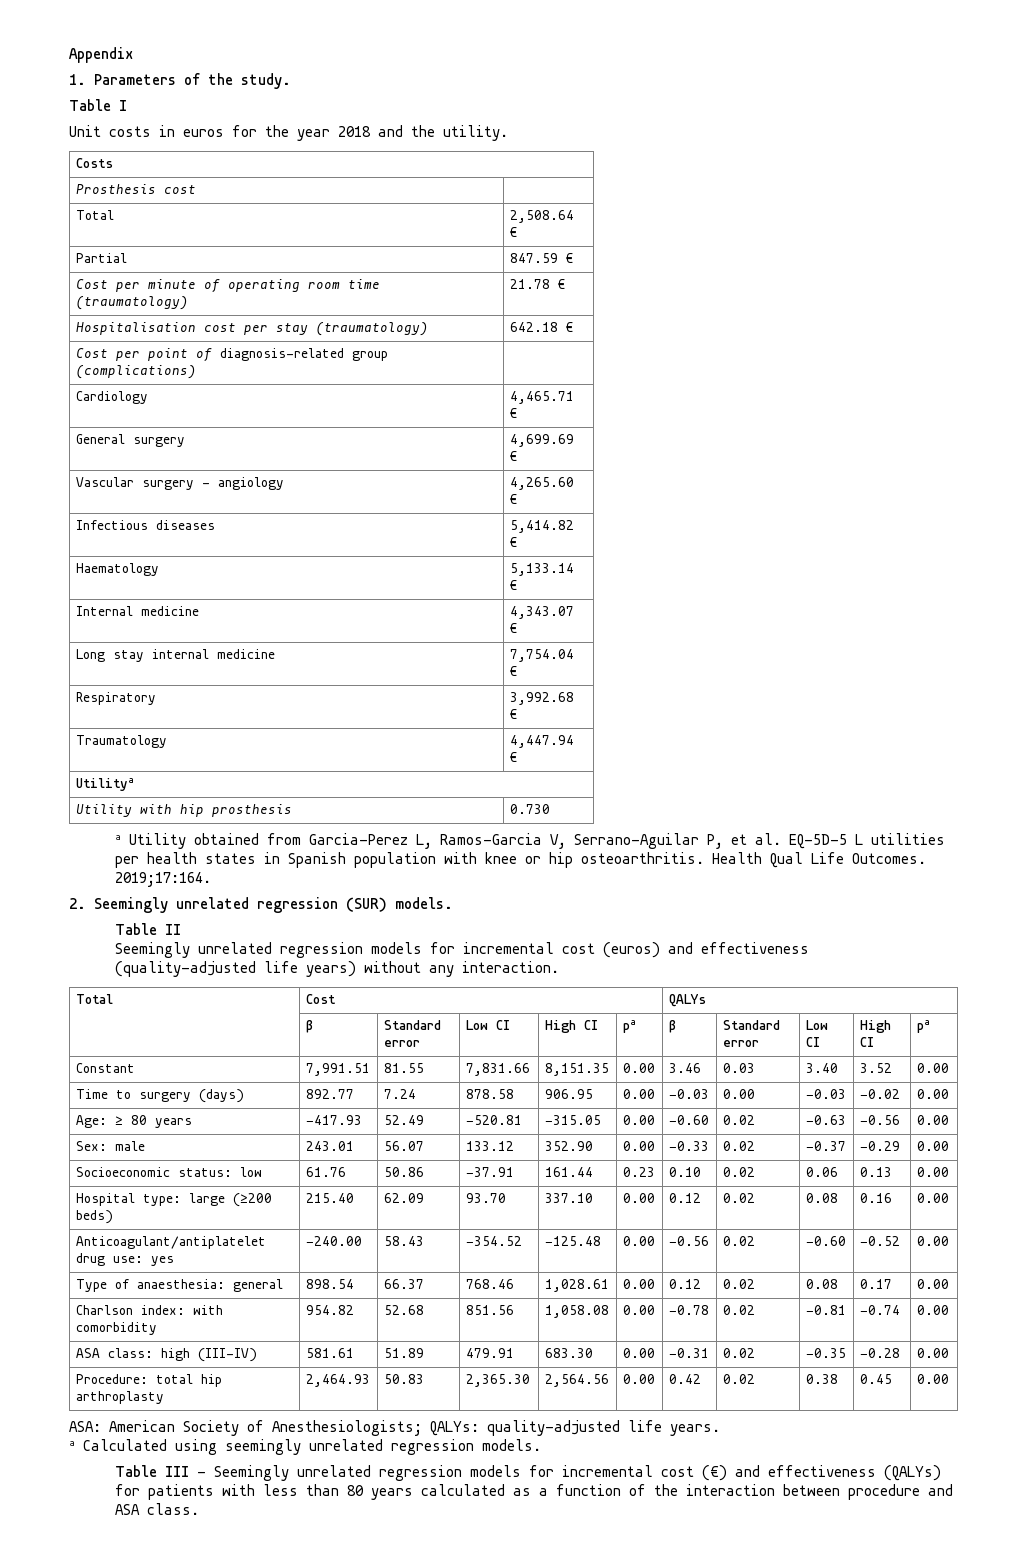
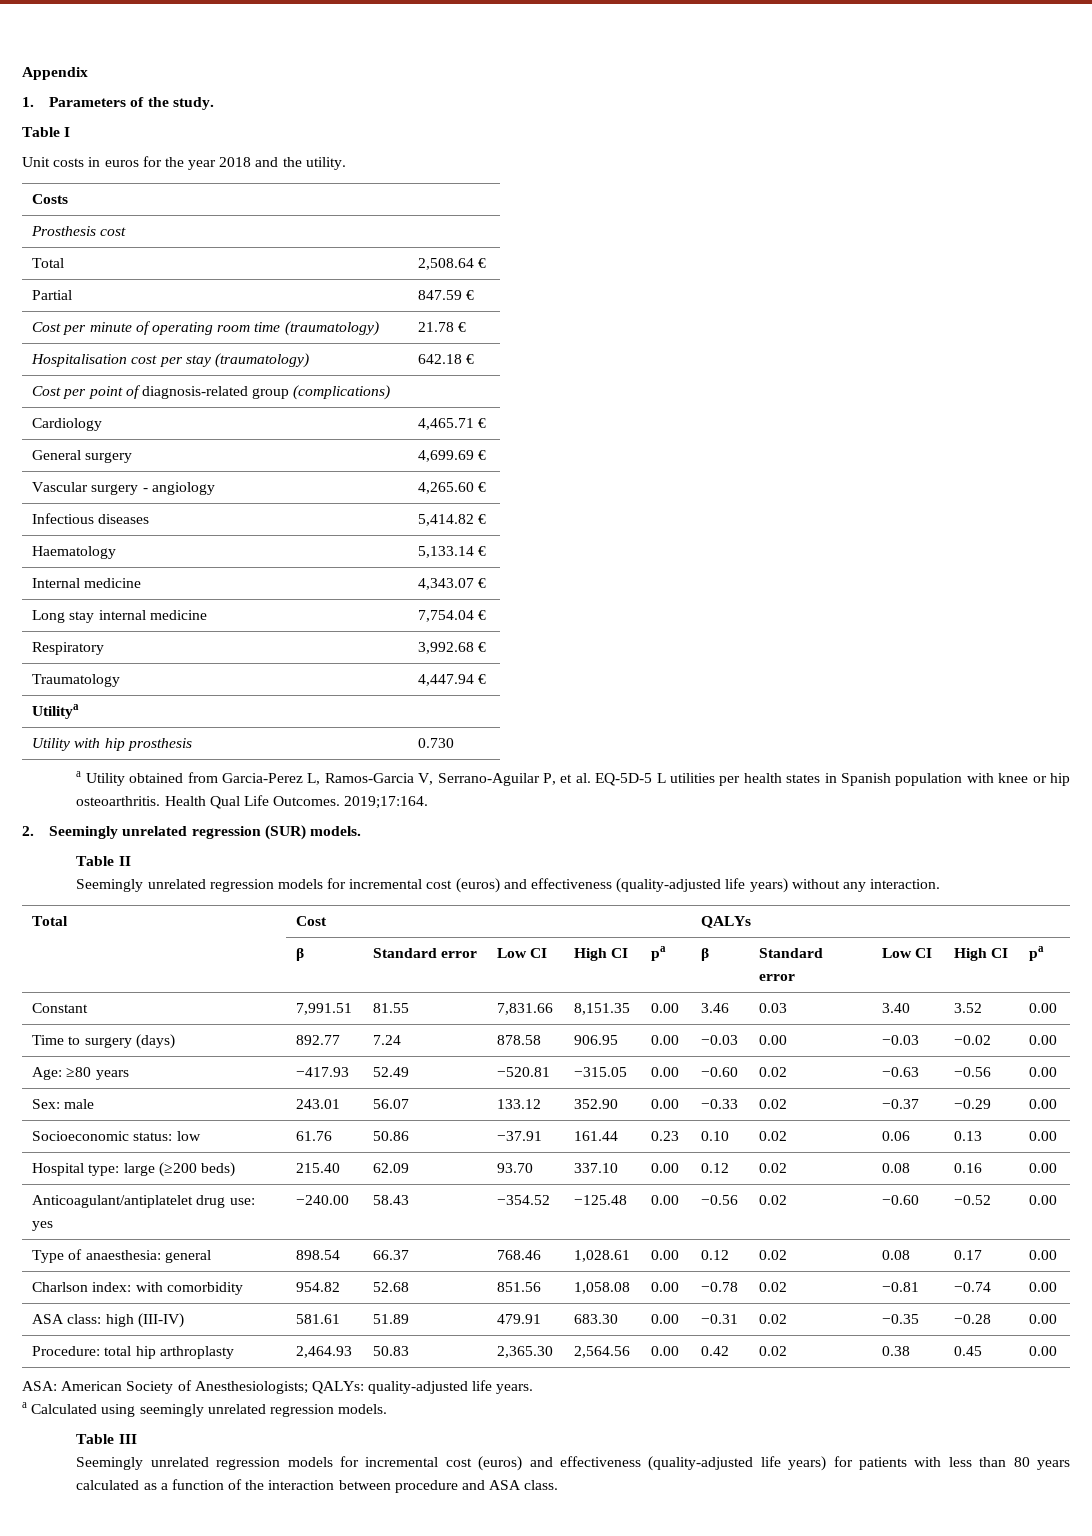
[114,1115,147,1125] ≥ 80 -> [66,1067,92,1077] ≥80
[197,1465,942,1481] - Seemingly unrelated regression models for incremental cost (€) and effectiveness (QALYs) -> [76,1456,827,1471] // Seemingly unrelated regression models for incremental cost (euros) and effectiveness (quality-adjusted life years)

